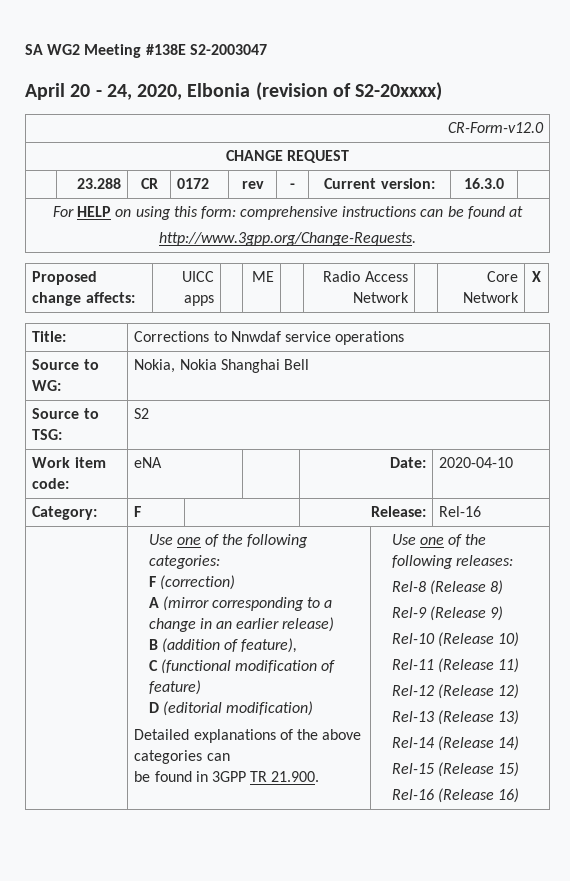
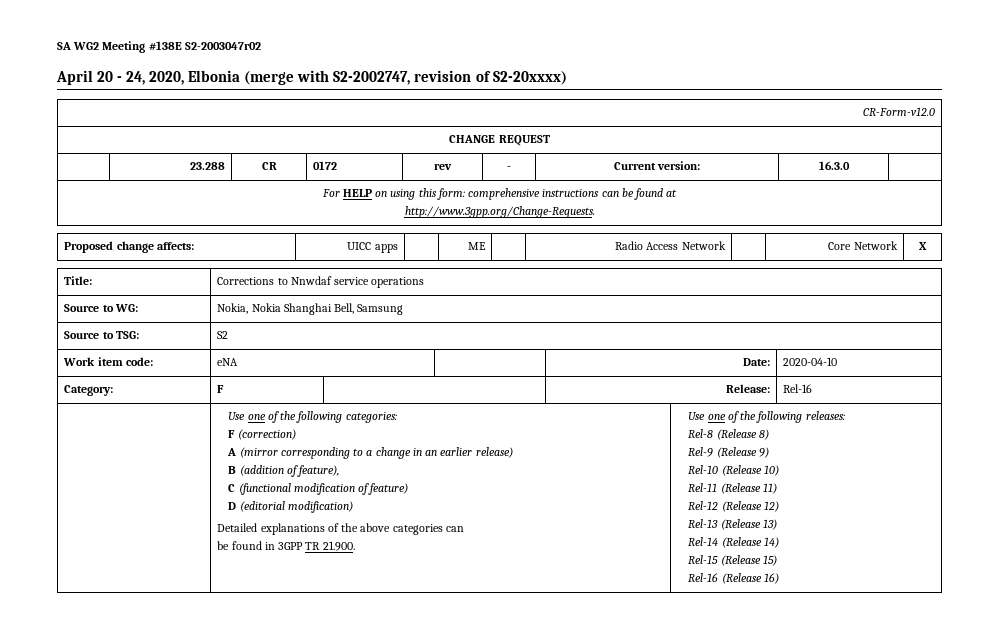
[189,44,267,55] S2-2003047 -> [184,42,261,50] S2-2003047r02
[255,82,328,101] (revision -> [244,70,472,85] (merge with S2-2002747, revision
[283,359,309,370] Bell -> [334,303,404,315] Bell, Samsung

